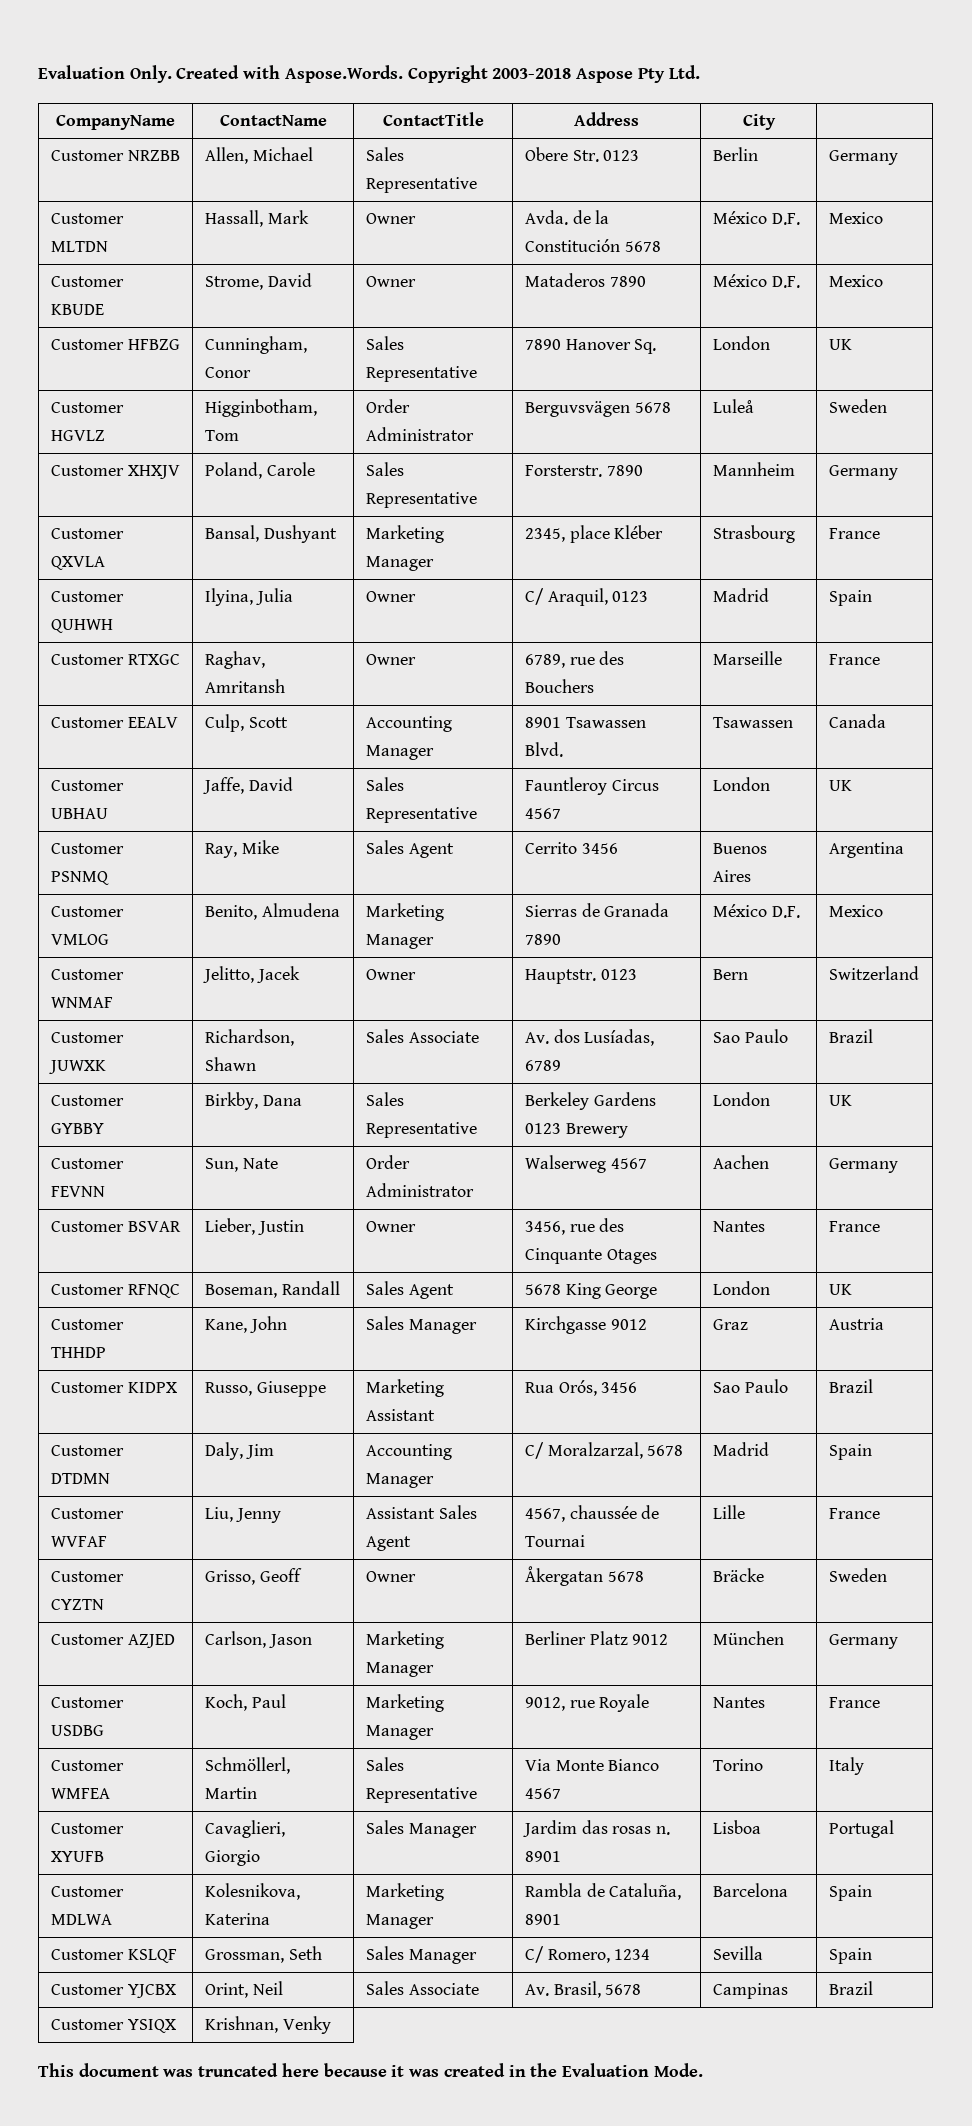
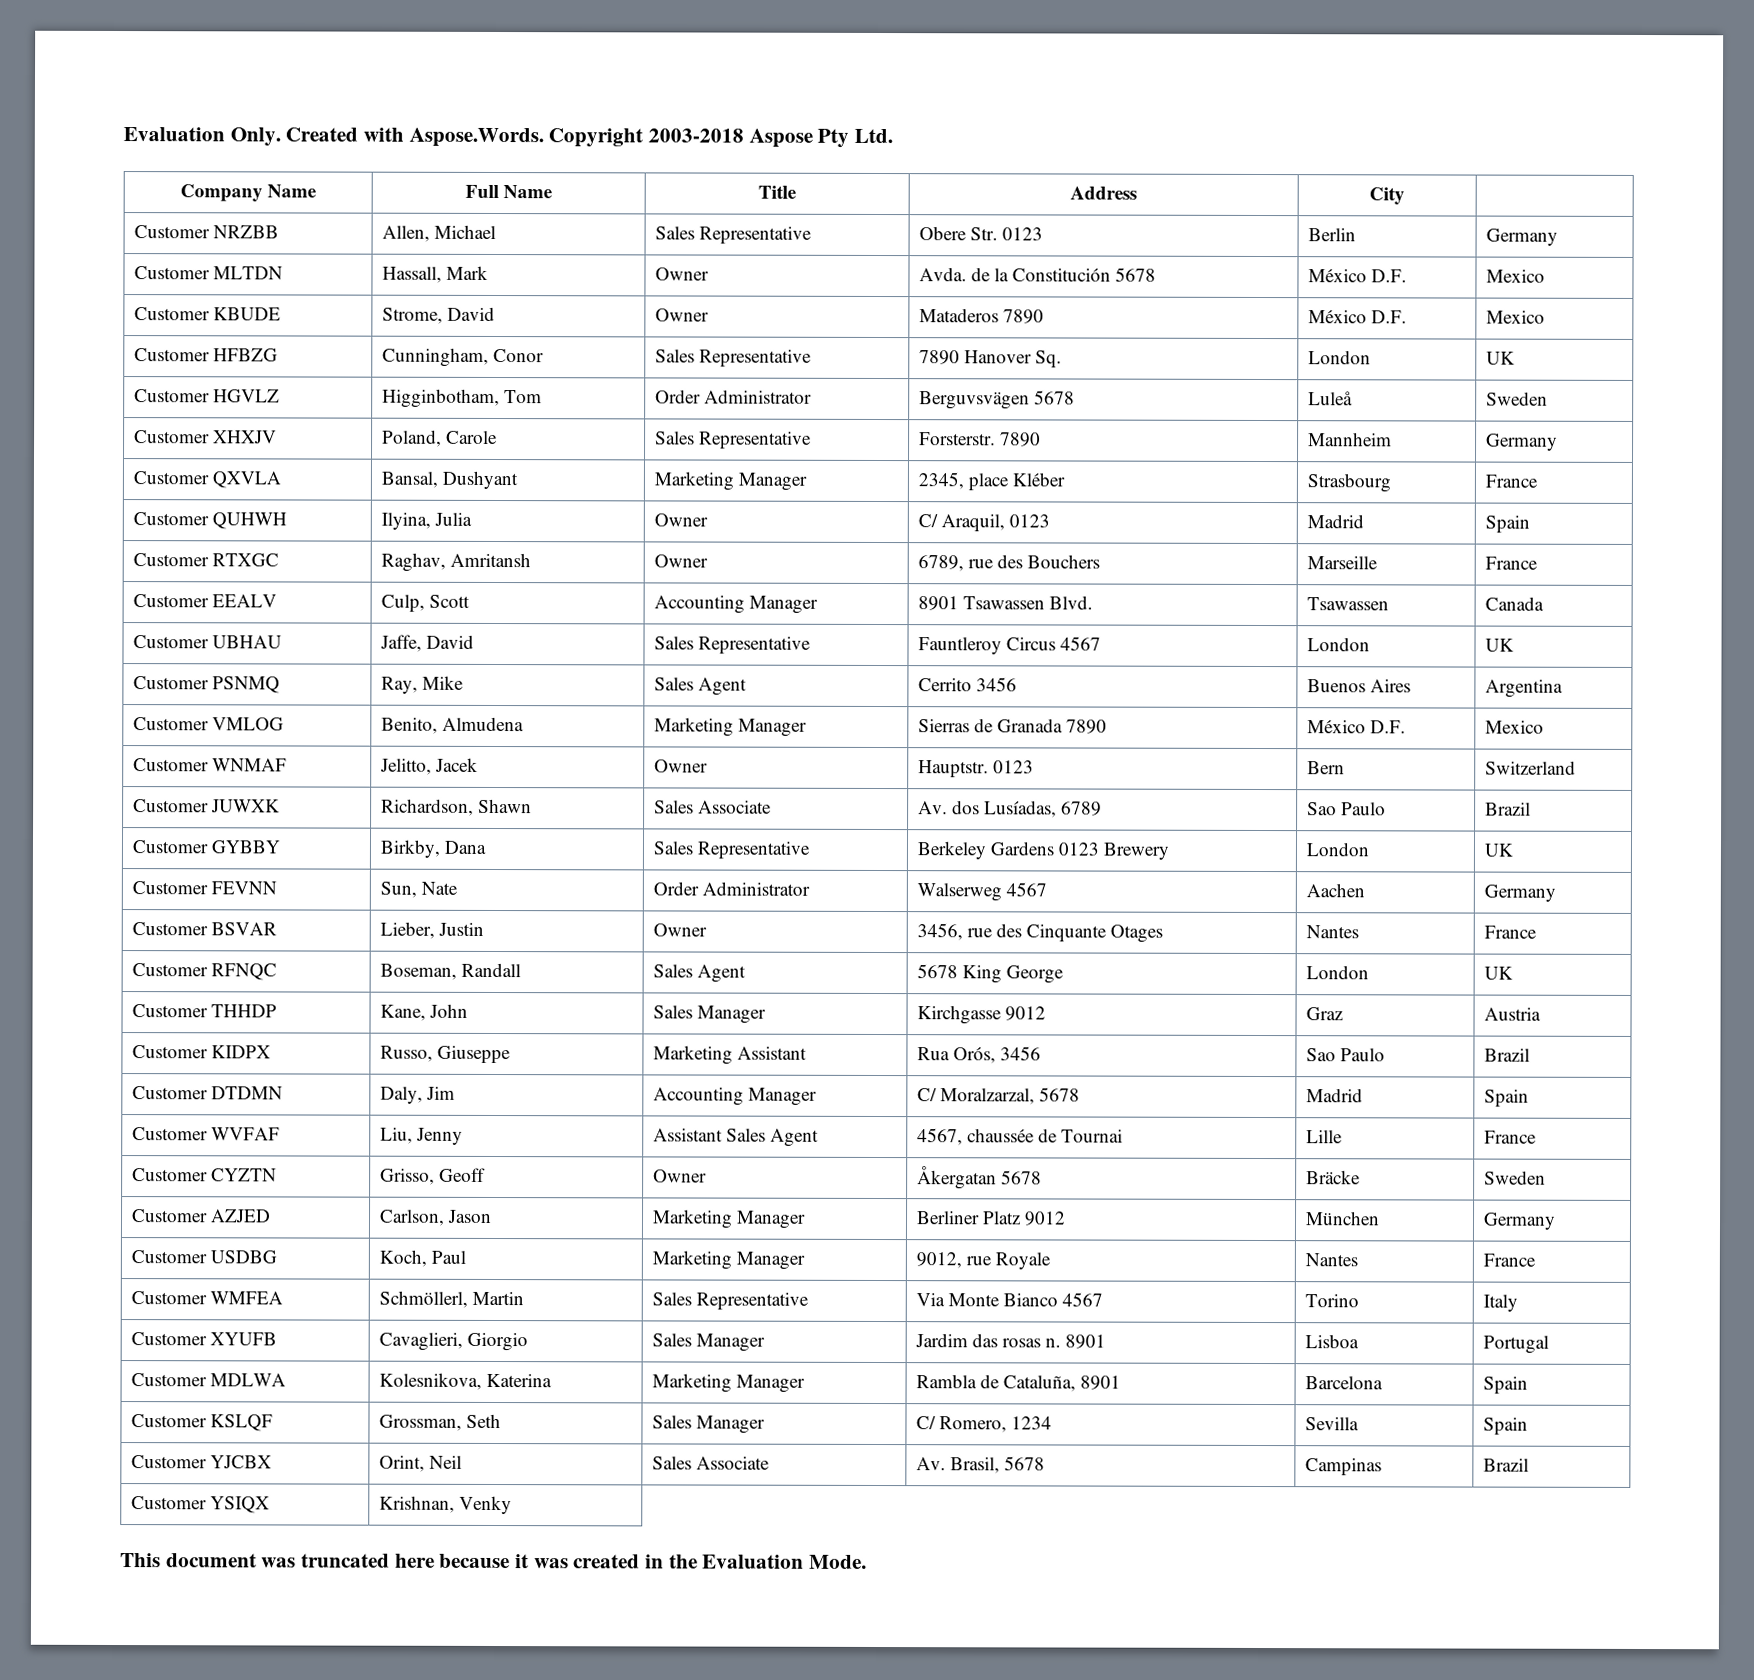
[56,115,175,130] [219,115,327,126] [382,112,484,126] CompanyName | ContactName | ContactTitle -> [179,184,318,202] [464,184,554,199] [758,185,797,199] Company Name | Full Name | Title

